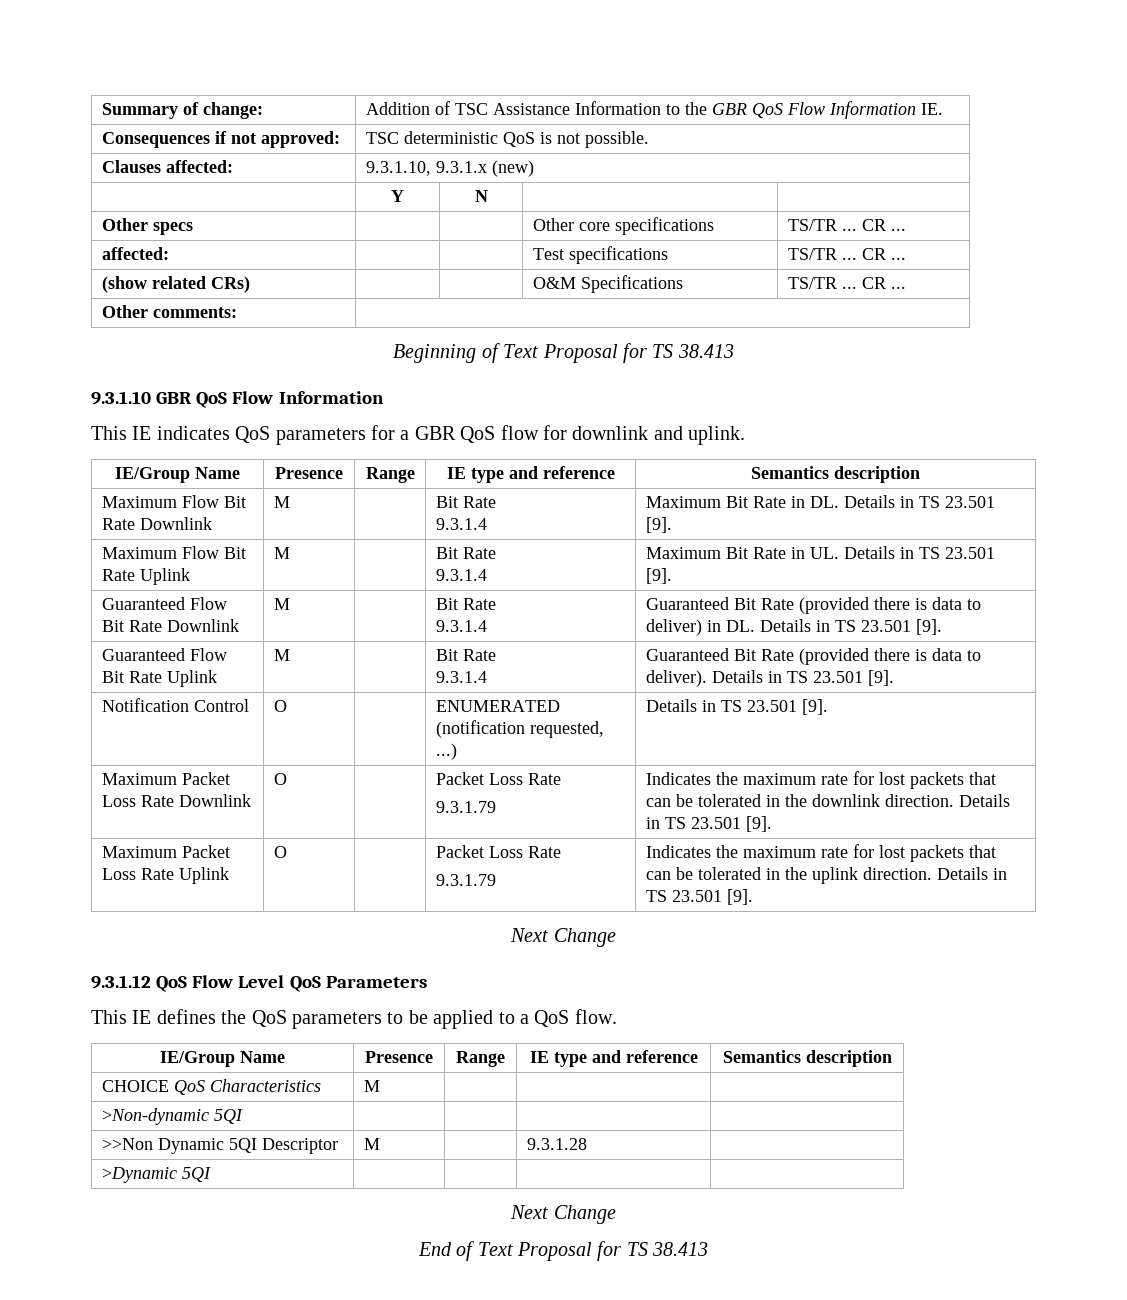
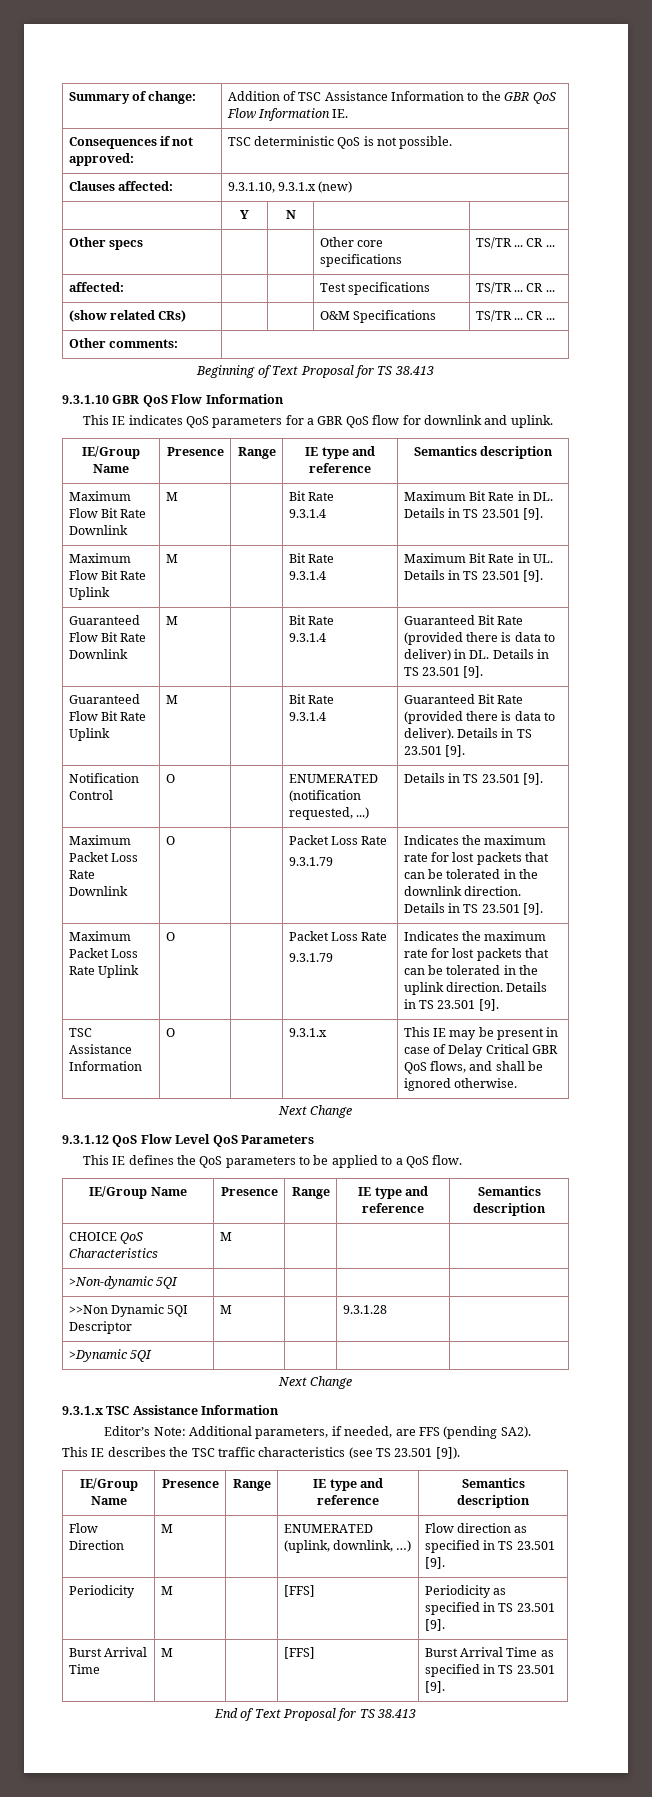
(753, 897) none -> [68,1028,92,1037] [68,1044,132,1054] [68,1061,142,1071] [165,1028,175,1037] [288,1028,327,1037] [403,1027,559,1040] [403,1044,559,1057] [403,1061,544,1074] [403,1078,517,1091] // TSC Assistance Information | O | | 9.3.1.x | This IE may be present in case of Delay Critical GBR QoS flows, and shall be ignored otherwise.
(616, 1214) none -> [62,1405,280,1415] [104,1426,531,1439] [62,1447,460,1459] [79,1478,138,1491] [90,1496,127,1505] [161,1479,219,1488] [232,1479,271,1491] [313,1478,383,1491] [317,1495,379,1505] [461,1478,525,1488] [457,1495,530,1508] [68,1523,98,1533] [68,1540,124,1550] [160,1524,173,1533] [283,1524,373,1533] [283,1540,412,1553] [424,1523,528,1533] [424,1540,555,1553] [424,1557,445,1569] [68,1585,135,1598] [160,1586,173,1595] [283,1585,315,1597] [424,1585,506,1598] [424,1602,555,1615] [424,1619,445,1631] [68,1647,147,1657] [68,1664,100,1674] [160,1648,173,1657] [283,1647,315,1659] [424,1647,554,1657] [424,1664,555,1677] [424,1681,445,1693] // 9.3.1.x TSC Assistance Information // Editor’s Note: Additional parameters, if needed, are FFS (pending SA2). // This IE describes the TSC traffic characteristics (see TS 23.501 [9]). // IE/Group Name | Presence | Range | IE type and reference | Semantics description // Flow Direction | M | | ENUMERATED (uplink, downlink, …) | Flow direction as specified in TS 23.501 [9]. // Periodicity | M | | [FFS] | Periodicity as specified in TS 23.501 [9]. // Burst Arrival Time | M | | [FFS] | Burst Arrival Time as specified in TS 23.501 [9].

